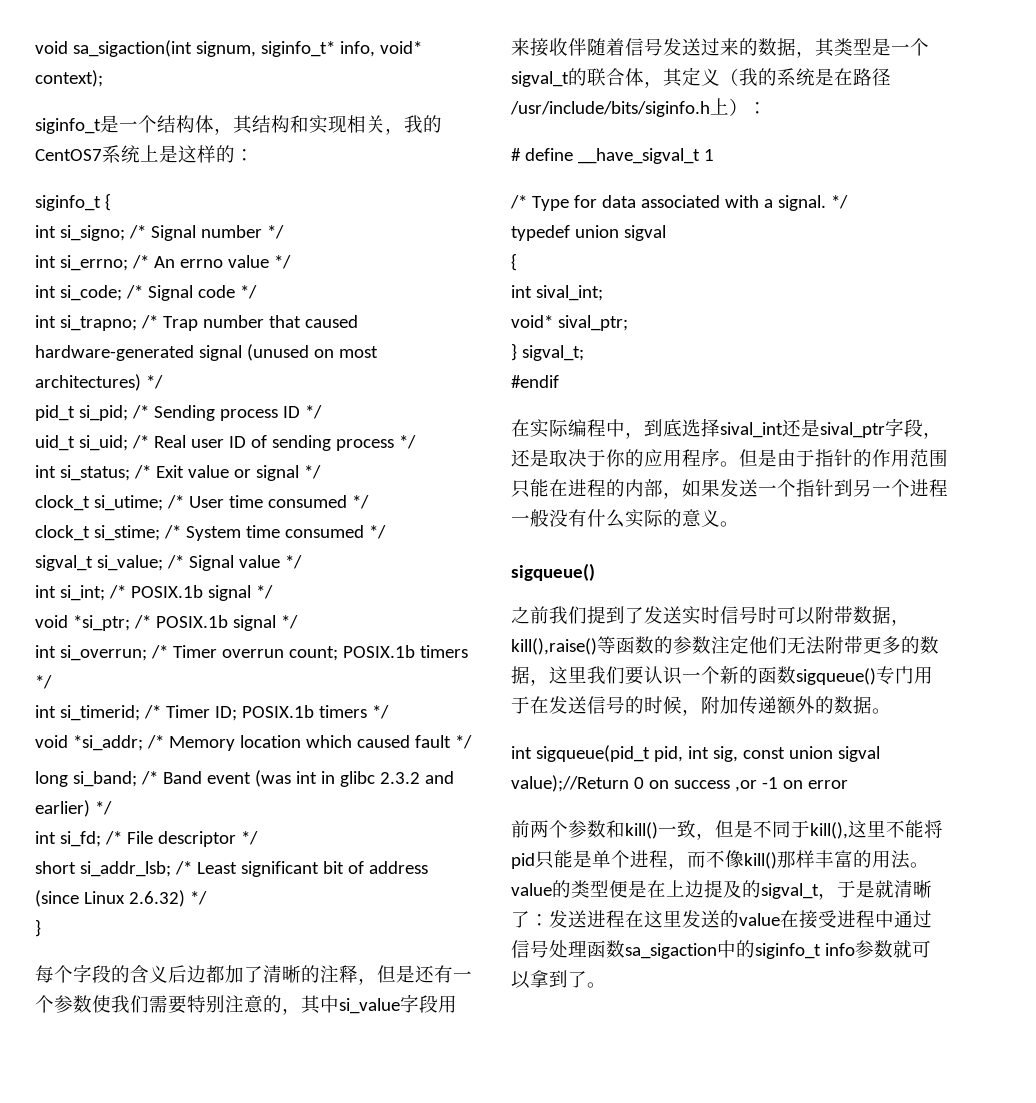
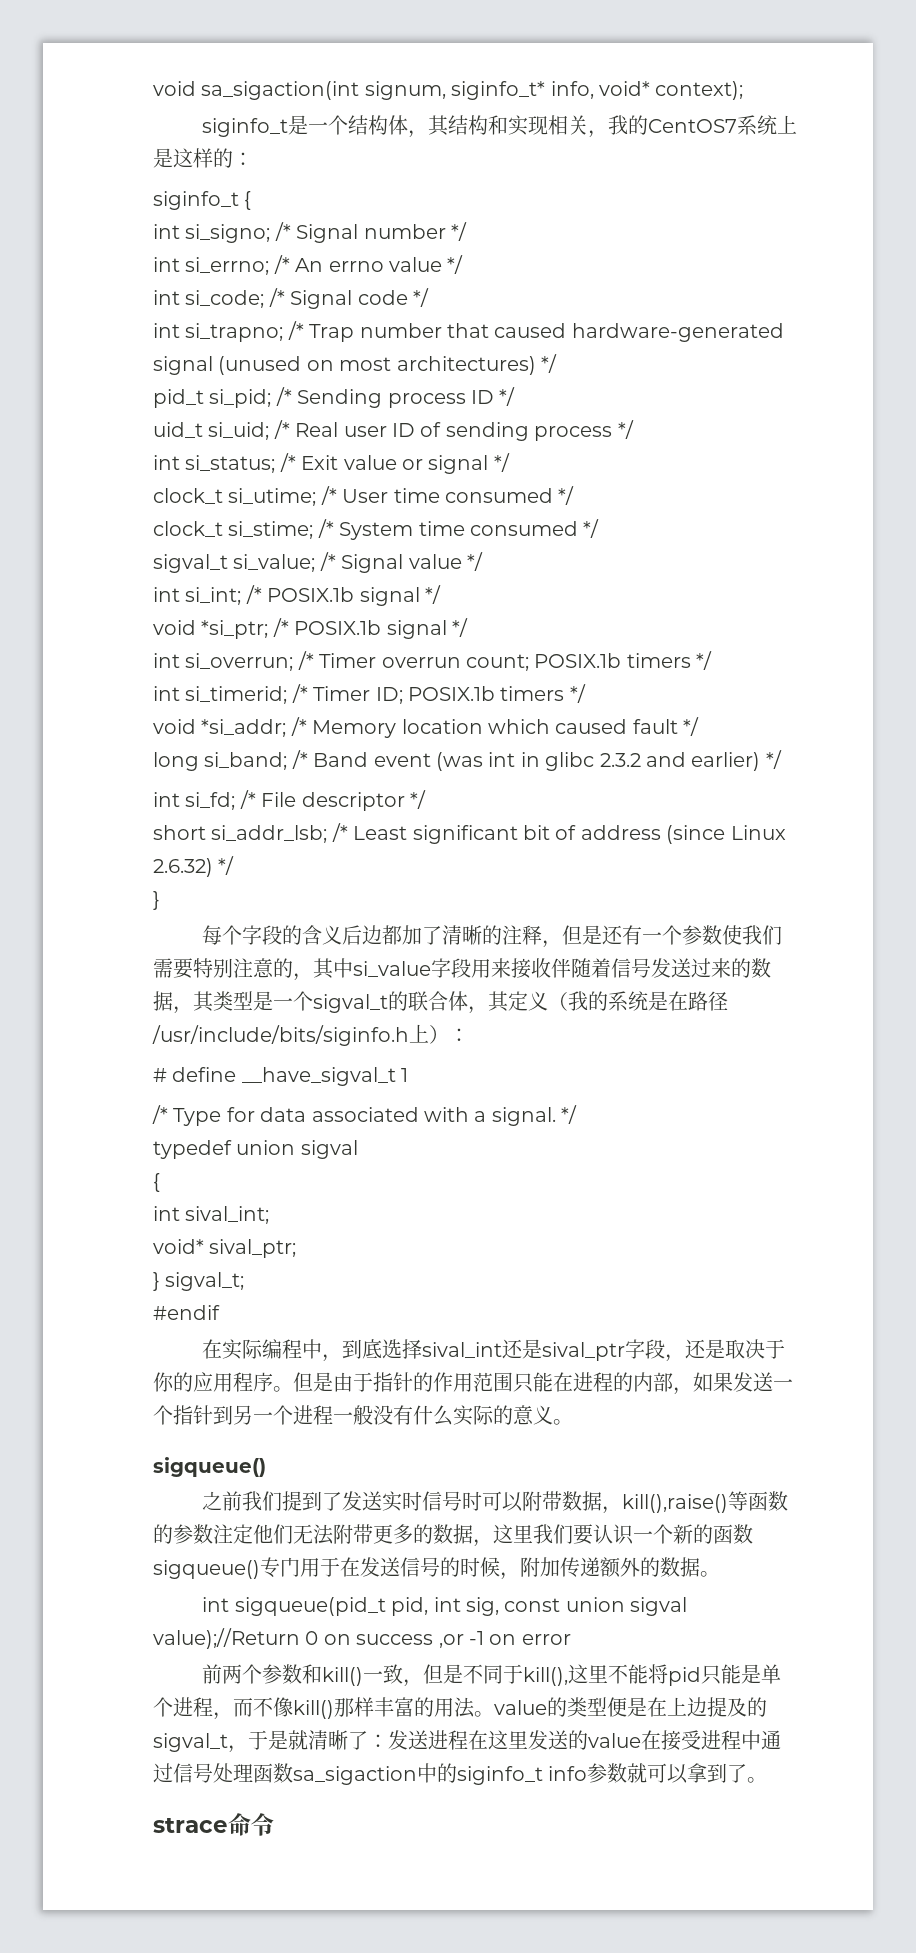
(606, 985) none -> [153,1813,274,1836] // strace命令

